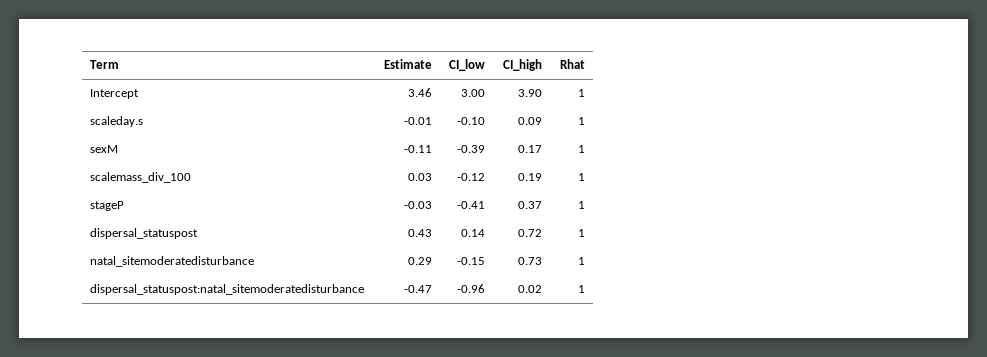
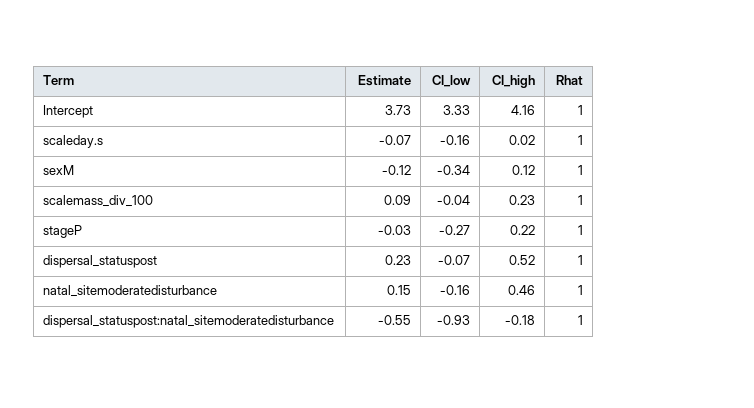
[407,88,432,97] [460,89,485,97] [517,89,542,97] 3.46 | 3.00 | 3.90 -> [384,105,411,115] [442,105,470,115] [510,105,535,115] 3.73 | 3.33 | 4.16
[403,117,432,125] [456,117,485,125] [517,117,542,125] -0.01 | -0.10 | 0.09 -> [378,135,411,145] [439,135,470,145] [508,135,535,145] -0.07 | -0.16 | 0.02
[403,145,432,153] [456,145,485,153] [517,145,542,153] -0.11 | -0.39 | 0.17 -> [381,165,411,175] [436,165,470,175] [511,165,535,175] -0.12 | -0.34 | 0.12
[407,173,432,181] [456,173,485,181] [517,173,542,181] 0.03 | -0.12 | 0.19 -> [383,195,411,205] [436,195,470,205] [508,195,535,205] 0.09 | -0.04 | 0.23
[456,201,485,209] [517,201,542,209] -0.41 | 0.37 -> [438,225,470,235] [509,225,535,235] -0.27 | 0.22
[407,229,432,237] [460,229,485,237] [517,229,542,237] 0.43 | 0.14 | 0.72 -> [384,255,411,265] [437,255,470,265] [508,255,535,265] 0.23 | -0.07 | 0.52
[407,257,432,265] [456,257,485,265] [517,257,542,265] 0.29 | -0.15 | 0.73 -> [386,285,411,295] [439,285,470,295] [507,285,535,295] 0.15 | -0.16 | 0.46
[403,285,432,293] [456,284,485,293] [517,285,542,293] -0.47 | -0.96 | 0.02 -> [377,315,411,325] [436,315,470,325] [504,315,535,325] -0.55 | -0.93 | -0.18

